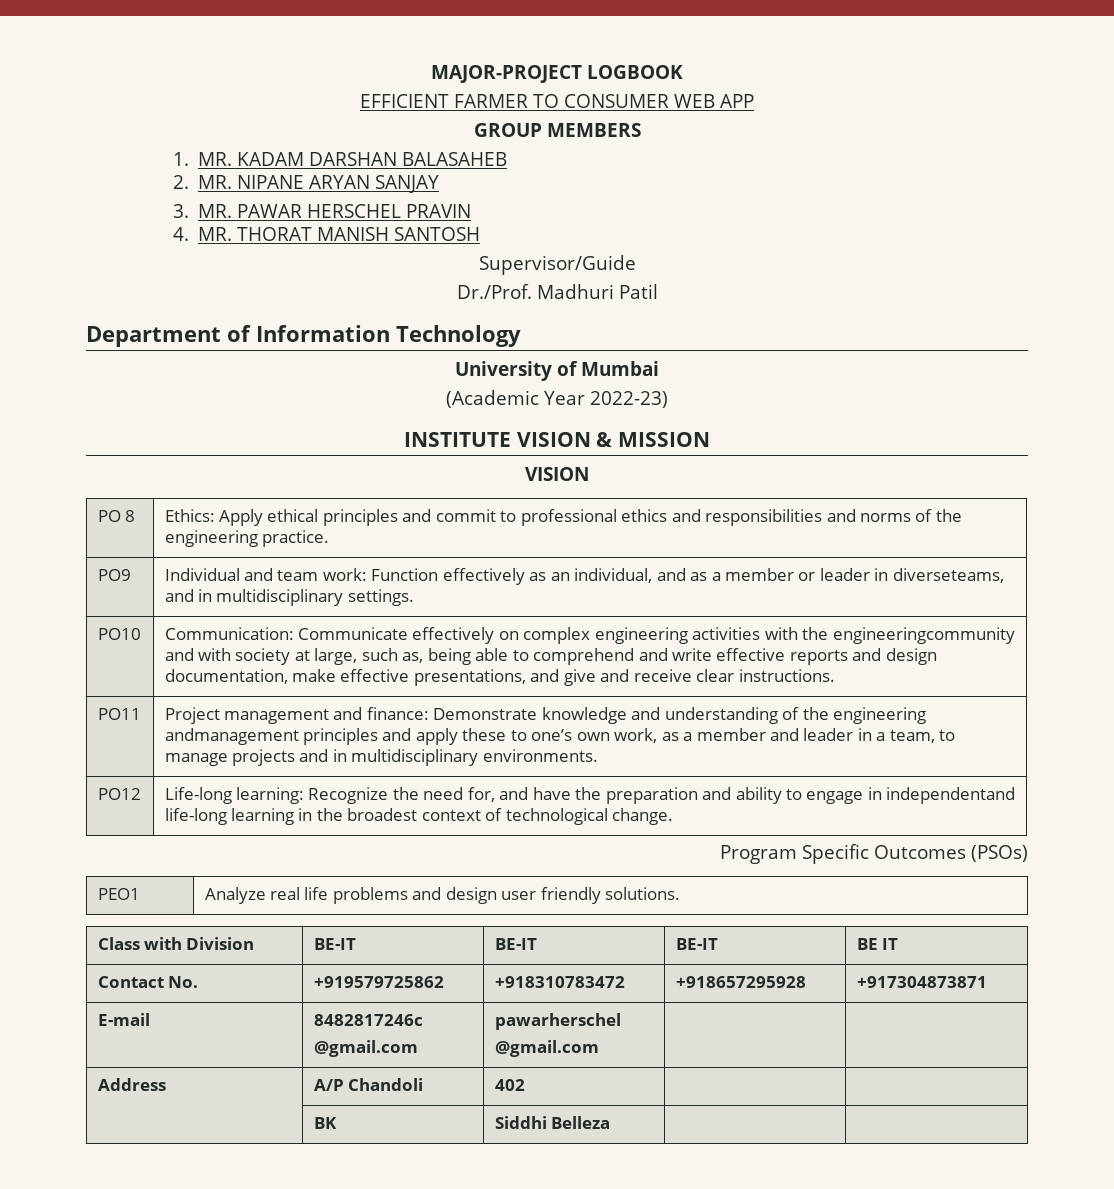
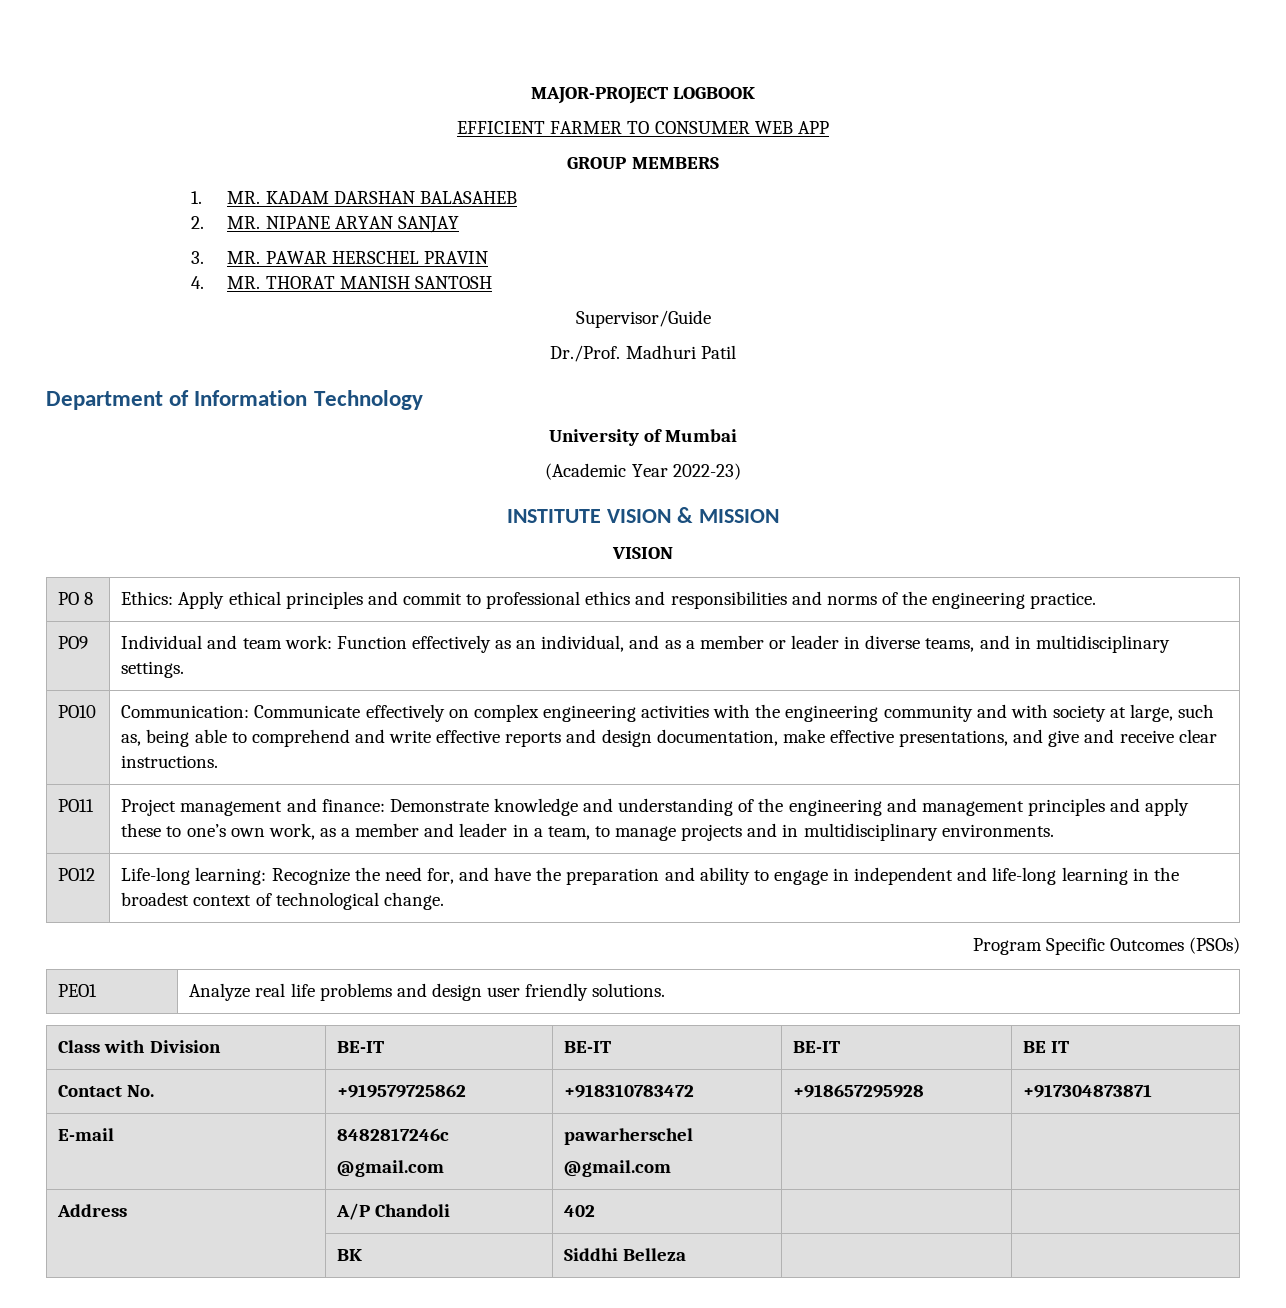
[892,568,1004,583] diverseteams, -> [865,635,975,652] diverse teams,
[832,627,1015,644] engineeringcommunity -> [785,705,973,722] engineering community
[164,728,299,745] andmanagement -> [886,798,1024,816] and management
[886,787,1016,804] independentand -> [854,867,988,885] independent and

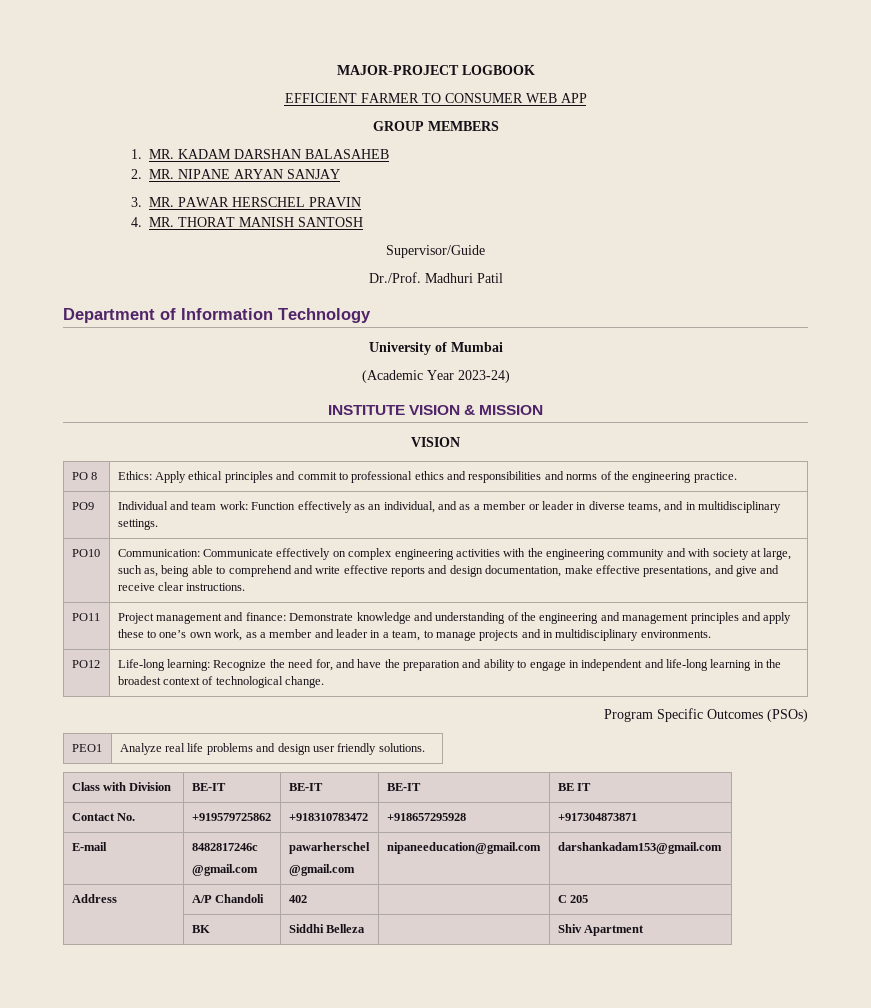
[672,463,741,480] 2022-23) -> [457,370,510,383] 2023-24)
(672, 1168) | -> [386,842,541,854] [557,842,722,854] nipaneeducation@gmail.com | darshankadam153@gmail.com
(596, 1211) none -> [557,895,589,903] C 205
(687, 1254) none -> [557,924,645,936] Shiv Apartment

